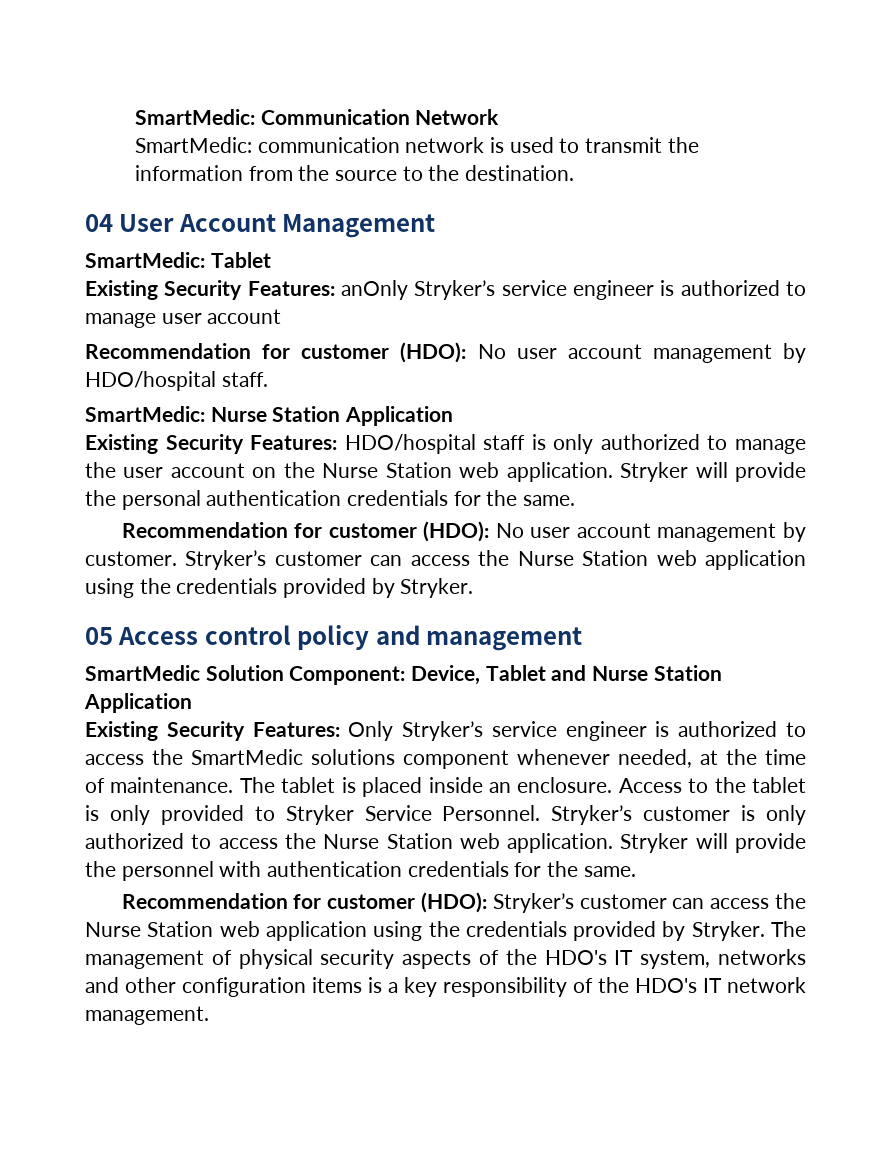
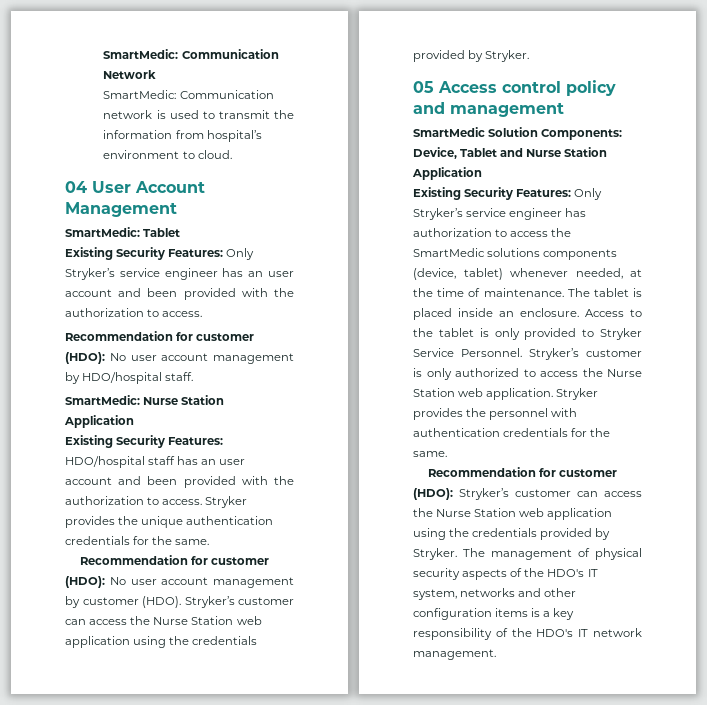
[257,137,400,153] communication -> [179,90,274,99] Communication
[298,165,575,181] the source to the destination. -> [206,130,262,142] [103,150,232,159] hospital’s environment to cloud.
[341,280,807,300] [85,309,282,328] anOnly Stryker’s service engineer is authorized to manage user account -> [226,248,255,260] [65,268,294,280] [65,288,294,300] [65,308,203,317] Only Stryker’s service engineer has an user account and been provided with the authorization to access.
[531,434,806,454] [85,462,807,482] [85,490,201,510] is only authorized to manage the user account on the Nurse Station web application. Stryker will provide the personal -> [177,456,246,465] [65,476,294,488] [65,496,248,508] [65,516,184,528] has an user account and been provided with the authorization to access. Stryker provides the unique
[85,551,177,566] customer. -> [82,596,181,608] customer (HDO).
[289,666,406,685] Component: -> [541,129,623,140] Components:
[655,721,778,737] is authorized -> [565,208,587,217] [413,228,492,237] has authorization
[403,750,509,769] component -> [543,249,618,260] [413,268,503,280] components (device, tablet)
[695,833,806,853] will provide -> [413,408,463,420] provides

